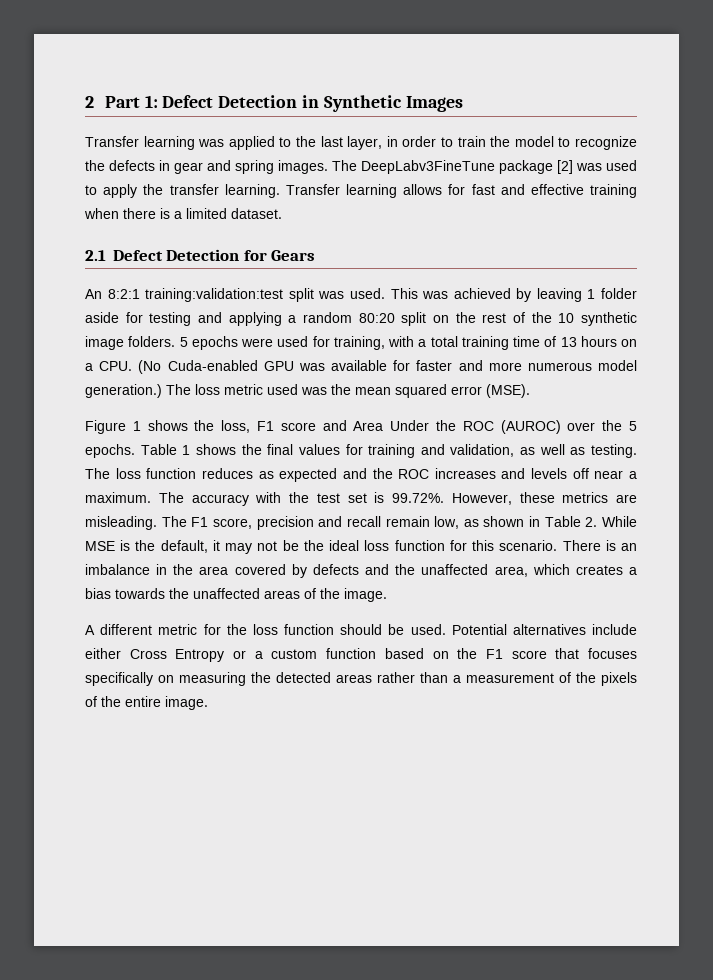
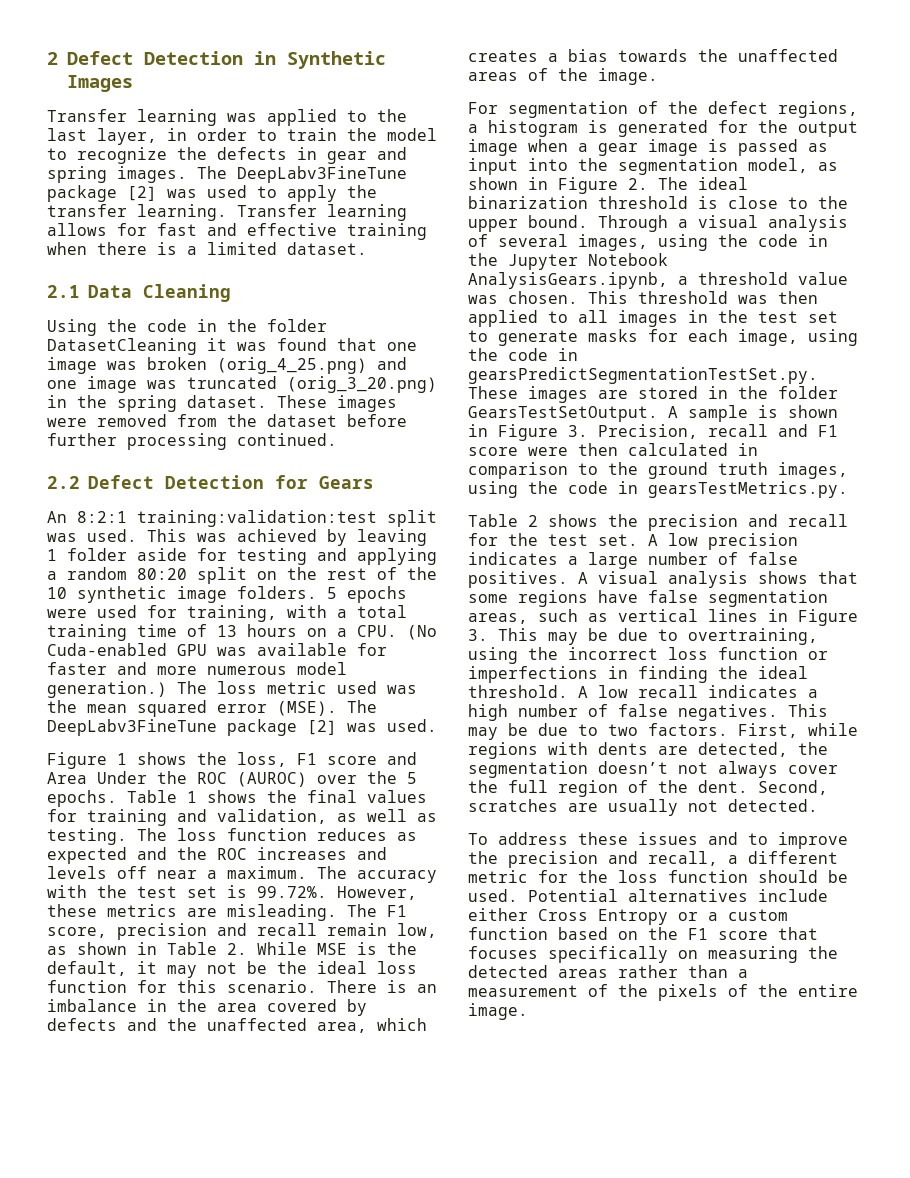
[85,95,158,108] 2 Part 1: -> [47,52,58,65] 2
(106, 255) none -> [88,284,231,302] [47,319,327,336] [47,338,417,355] [47,357,407,374] [47,376,437,393] [47,395,397,412] [47,414,407,427] [47,433,337,450] [47,476,80,489] Data Cleaning // Using the code in the folder DatasetCleaning it was found that one image was broken (orig_4_25.png) and one image was truncated (orig_3_20.png) in the spring dataset. These images were removed from the dataset before further processing continued. // 2.2
(530, 391) none -> [347,700,377,713] [47,719,437,736] The DeepLabv3FineTune package [2] was used.
[85,625,95,635] A -> [468,101,858,118] [468,120,858,137] [468,139,828,156] [468,158,838,175] [468,177,748,194] [468,196,848,209] [468,215,848,232] [468,234,828,251] [468,253,668,270] [468,272,848,289] [468,291,818,304] [468,310,838,327] [468,329,858,346] [468,348,578,361] [468,367,818,384] [468,386,838,403] [468,405,838,422] [468,424,838,441] [468,443,758,456] [468,462,848,479] [468,481,848,498] [468,514,848,531] [468,533,798,550] [468,552,798,569] [468,571,858,588] [468,590,828,607] [468,609,858,626] [468,628,818,645] [468,647,828,664] [468,666,808,683] [468,685,818,698] [468,704,828,721] [468,723,858,740] [468,742,828,759] [468,761,838,778] [468,780,828,797] [468,799,818,816] [468,832,848,849] [468,851,738,868] For segmentation of the defect regions, a histogram is generated for the output image when a gear image is passed as input into the segmentation model, as shown in Figure 2. The ideal binarization threshold is close to the upper bound. Through a visual analysis of several images, using the code in the Jupyter Notebook AnalysisGears.ipynb, a threshold value was chosen. This threshold was then applied to all images in the test set to generate masks for each image, using the code in gearsPredictSegmentationTestSet.py. These images are stored in the folder GearsTestSetOutput. A sample is shown in Figure 3. Precision, recall and F1 score were then calculated in comparison to the ground truth images, using the code in gearsTestMetrics.py. // Table 2 shows the precision and recall for the test set. A low precision indicates a large number of false positives. A visual analysis shows that some regions have false segmentation areas, such as vertical lines in Figure 3. This may be due to overtraining, using the incorrect loss function or imperfections in finding the ideal threshold. A low recall indicates a high number of false negatives. This may be due to two factors. First, while regions with dents are detected, the segmentation doesn’t not always cover the full region of the dent. Second, scratches are usually not detected. // To address these issues and to improve the precision and recall, a

